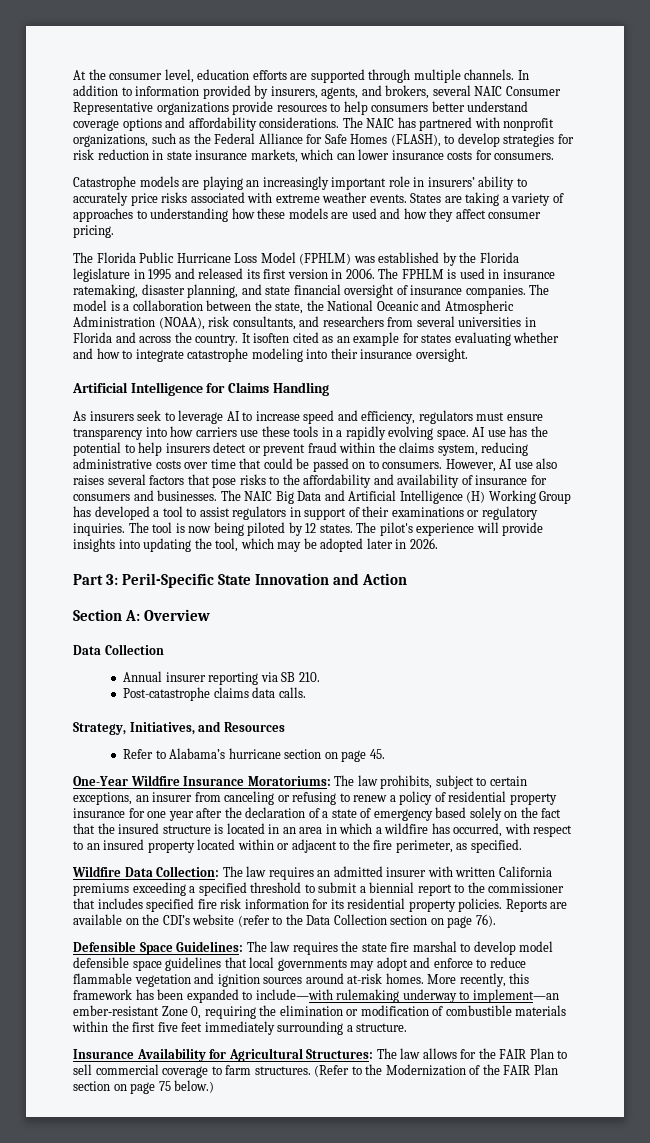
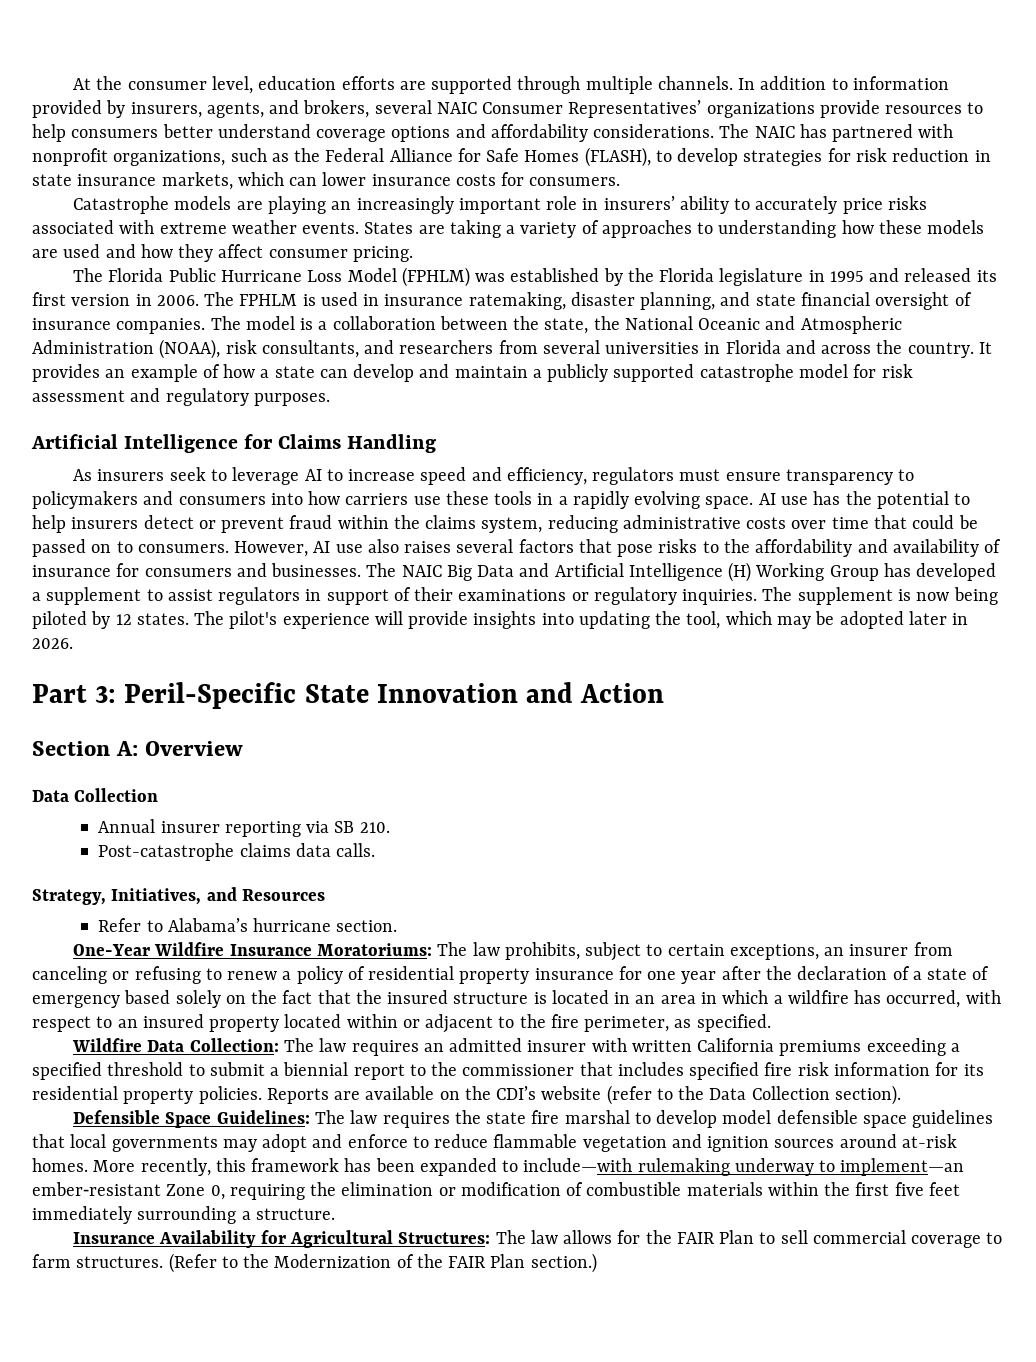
[73,102,153,115] Representative -> [568,100,702,118] Representatives’
[253,332,560,346] [73,348,468,362] isoften cited as an example for states evaluating whether and how to integrate catastrophe modeling into their insurance oversight. -> [32,364,913,382] [32,388,330,406] provides an example of how a state can develop and maintain a publicly supported catastrophe model for risk assessment and regulatory purposes.
(143, 434) none -> [898,469,915,481] [32,491,266,509] to policymakers and consumers
[162,506,183,517] tool -> [46,587,142,605] supplement
[152,522,173,533] tool -> [797,587,893,605] supplement
[284,749,385,762] section on page 45. -> [336,920,398,932] section.
[390,914,496,928] section on page 76). -> [834,1085,901,1105] section).
[73,1080,215,1094] section on page 75 below.) -> [530,1253,597,1273] section.)

